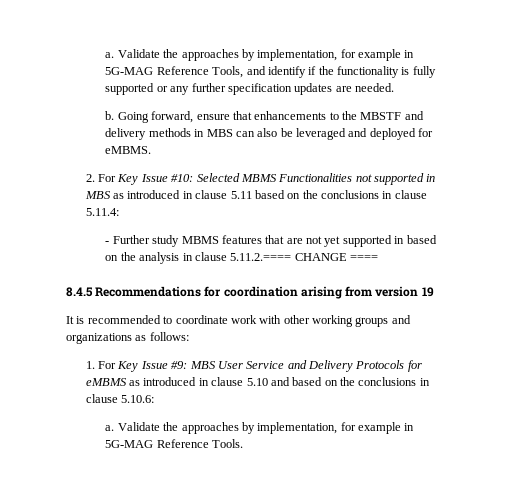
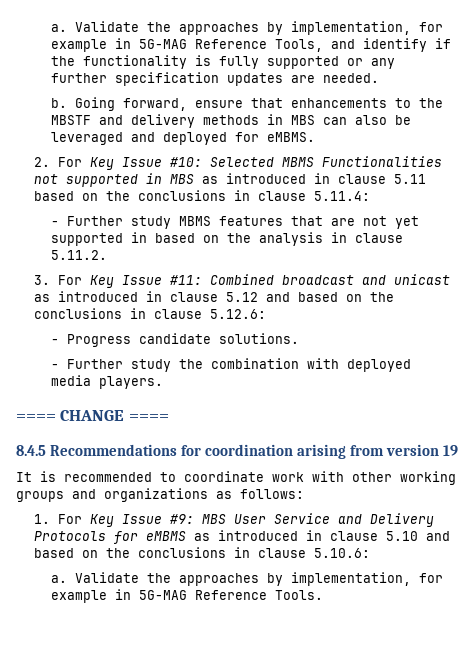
[230,253,292,261] 5.11.2.==== -> [51,250,108,260] [33,274,450,288] [33,291,394,302] [33,308,266,319] [51,333,300,347] [51,358,412,372] [51,375,164,389] [16,414,56,421] 5.11.2. // 3. For Key Issue #11: Combined broadcast and unicast as introduced in clause 5.12 and based on the conclusions in clause 5.12.6: // - Progress candidate solutions. // - Further study the combination with deployed media players. // ====

